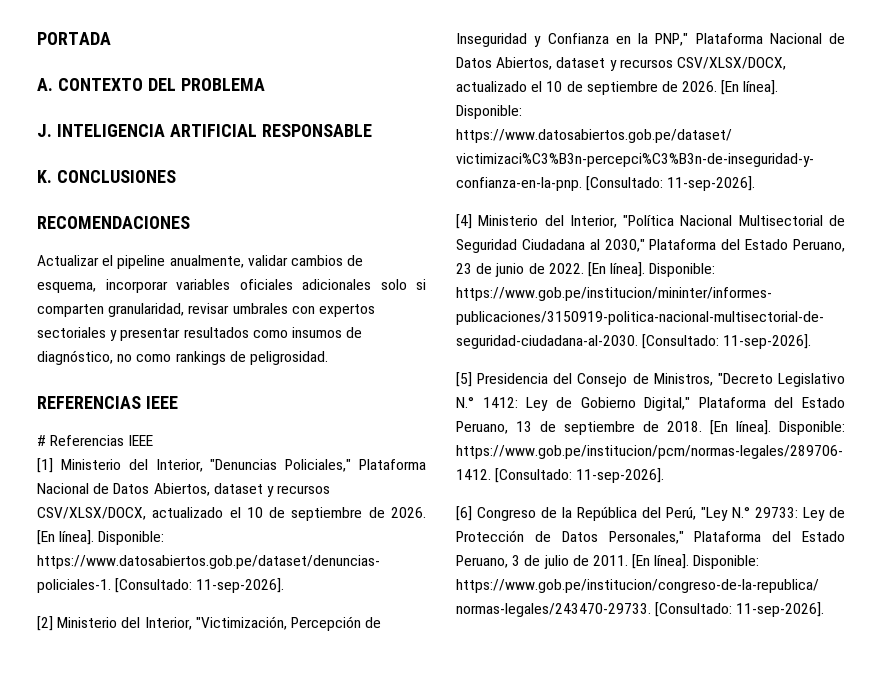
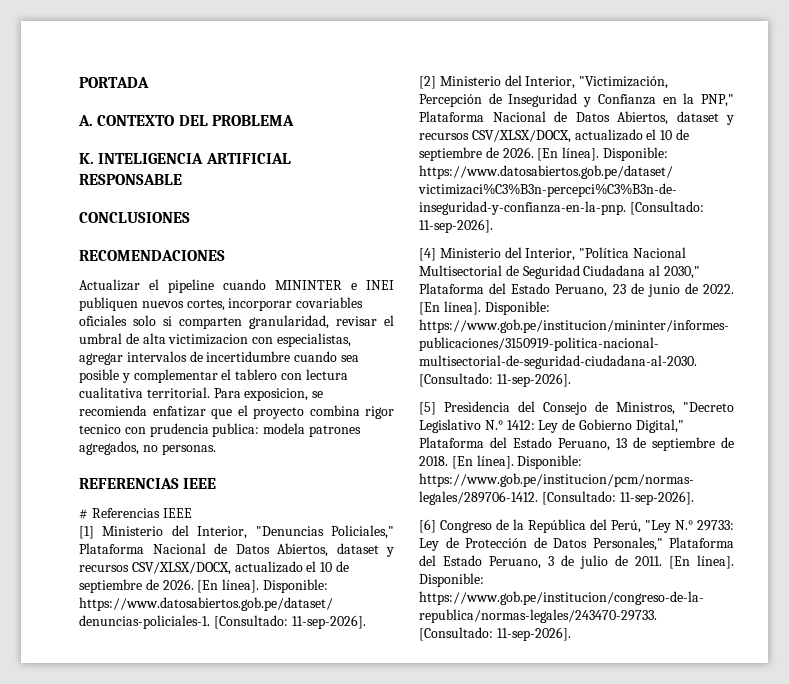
[37,124,52,137] J. -> [79,153,94,164] K.
[37,170,52,183] K. -> (182, 179) none
[169,255,364,268] [37,279,371,293] anualmente, validar cambios de esquema, incorporar variables oficiales adicionales -> [223,279,394,290] [79,297,364,311] [79,315,127,326] cuando MININTER e INEI publiquen nuevos cortes, incorporar covariables oficiales
[232,303,375,317] [37,327,363,341] [37,350,328,365] umbrales con expertos sectoriales y presentar resultados como insumos de diagnóstico, no como rankings de peligrosidad. -> [384,315,394,326] [79,333,351,347] [79,351,359,365] [79,369,348,383] [79,387,324,401] [79,405,394,419] [79,423,361,437] [79,441,216,455] el umbral de alta victimizacion con especialistas, agregar intervalos de incertidumbre cuando sea posible y complementar el tablero con lectura cualitativa territorial. Para exposicion, se recomienda enfatizar que el proyecto combina rigor tecnico con prudencia publica: modela patrones agregados, no personas.

